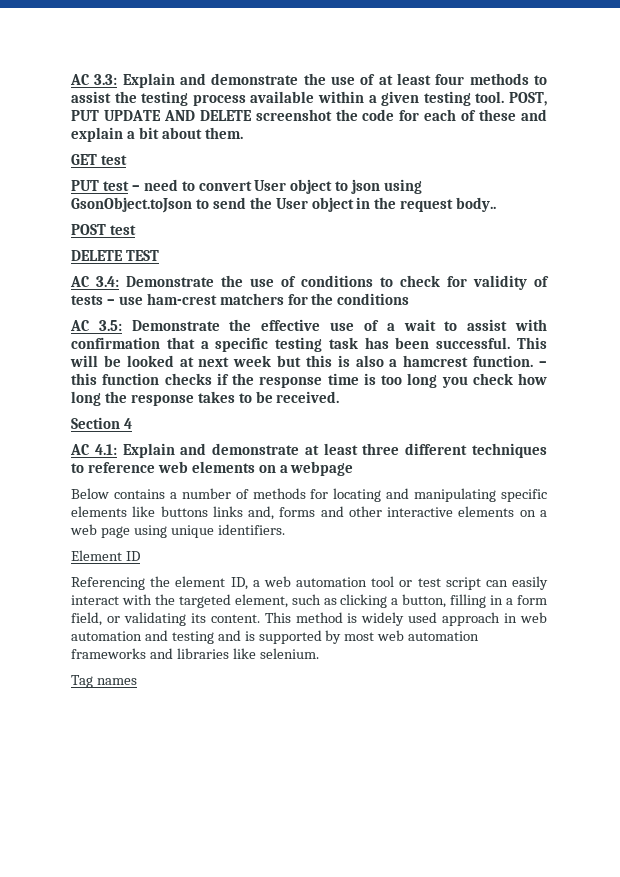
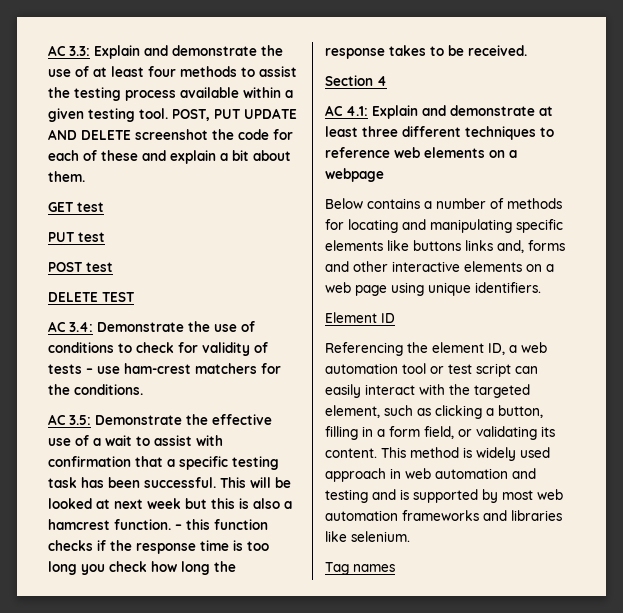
[131,179,423,194] [71,197,497,213] – need to convert User object to json using GsonObject.toJson to send the User object in the request body.. -> (105, 237) none
[337,293,410,305] conditions -> [74,384,143,395] conditions.

